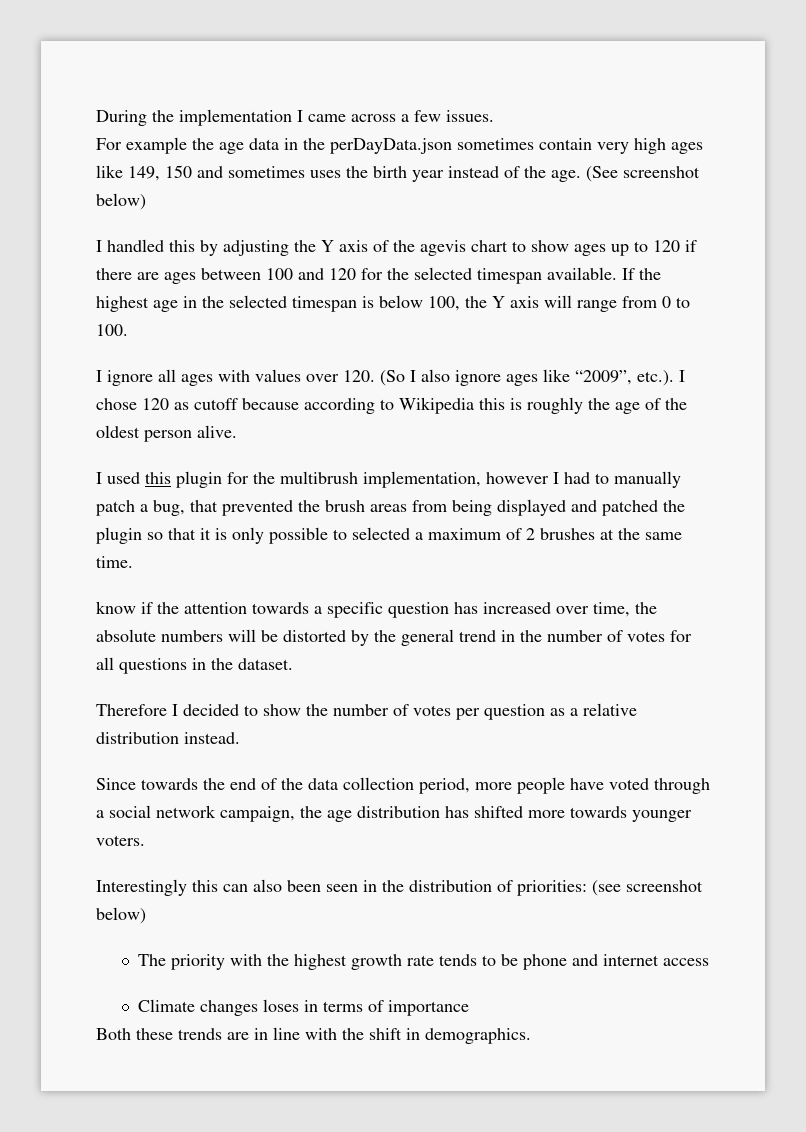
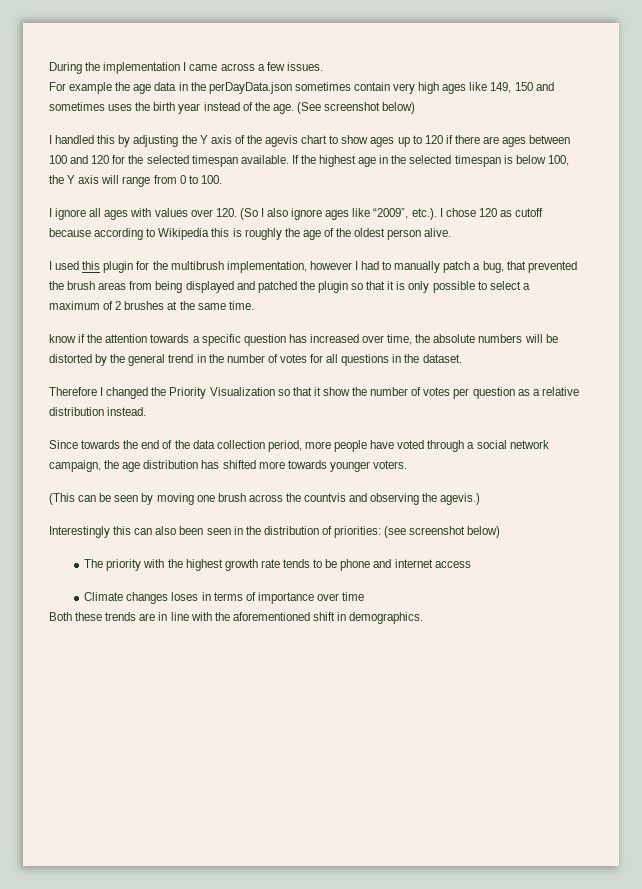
[352,527,410,540] selected -> [489,281,521,290] select
[183,704,258,716] decided to -> [106,387,321,399] changed the Priority Visualization so that it
(145, 840) none -> [49,493,481,505] // (This can be seen by moving one brush across the countvis and observing the agevis.)
(470, 1008) none -> [317,592,365,601] over time
(364, 1034) none -> [232,612,310,621] aforementioned

